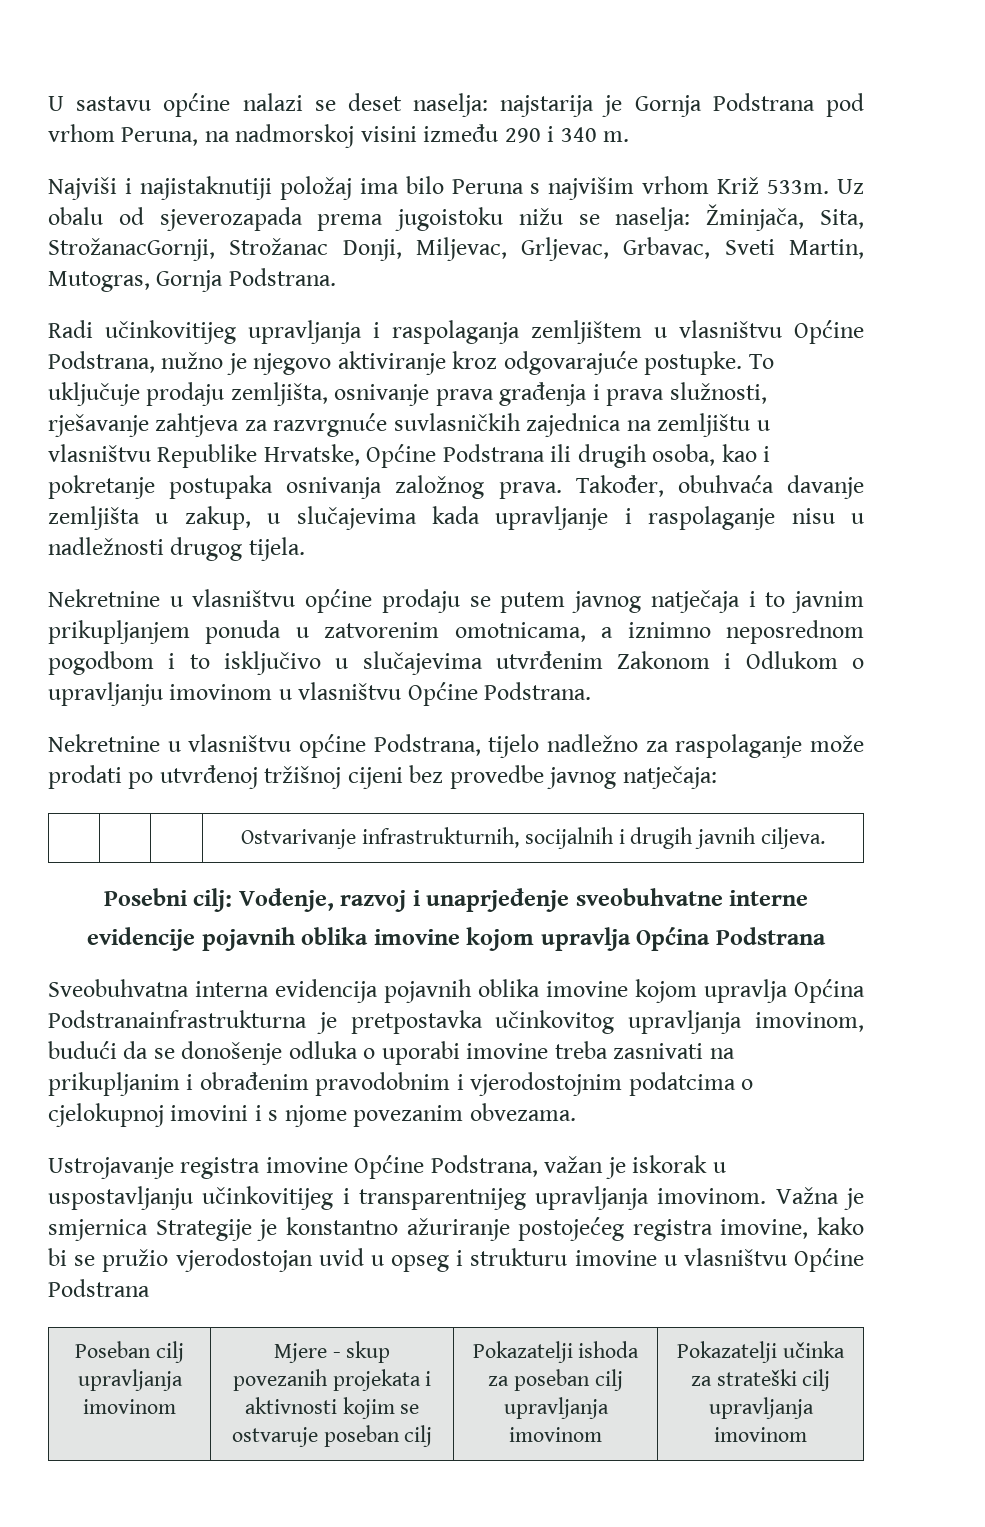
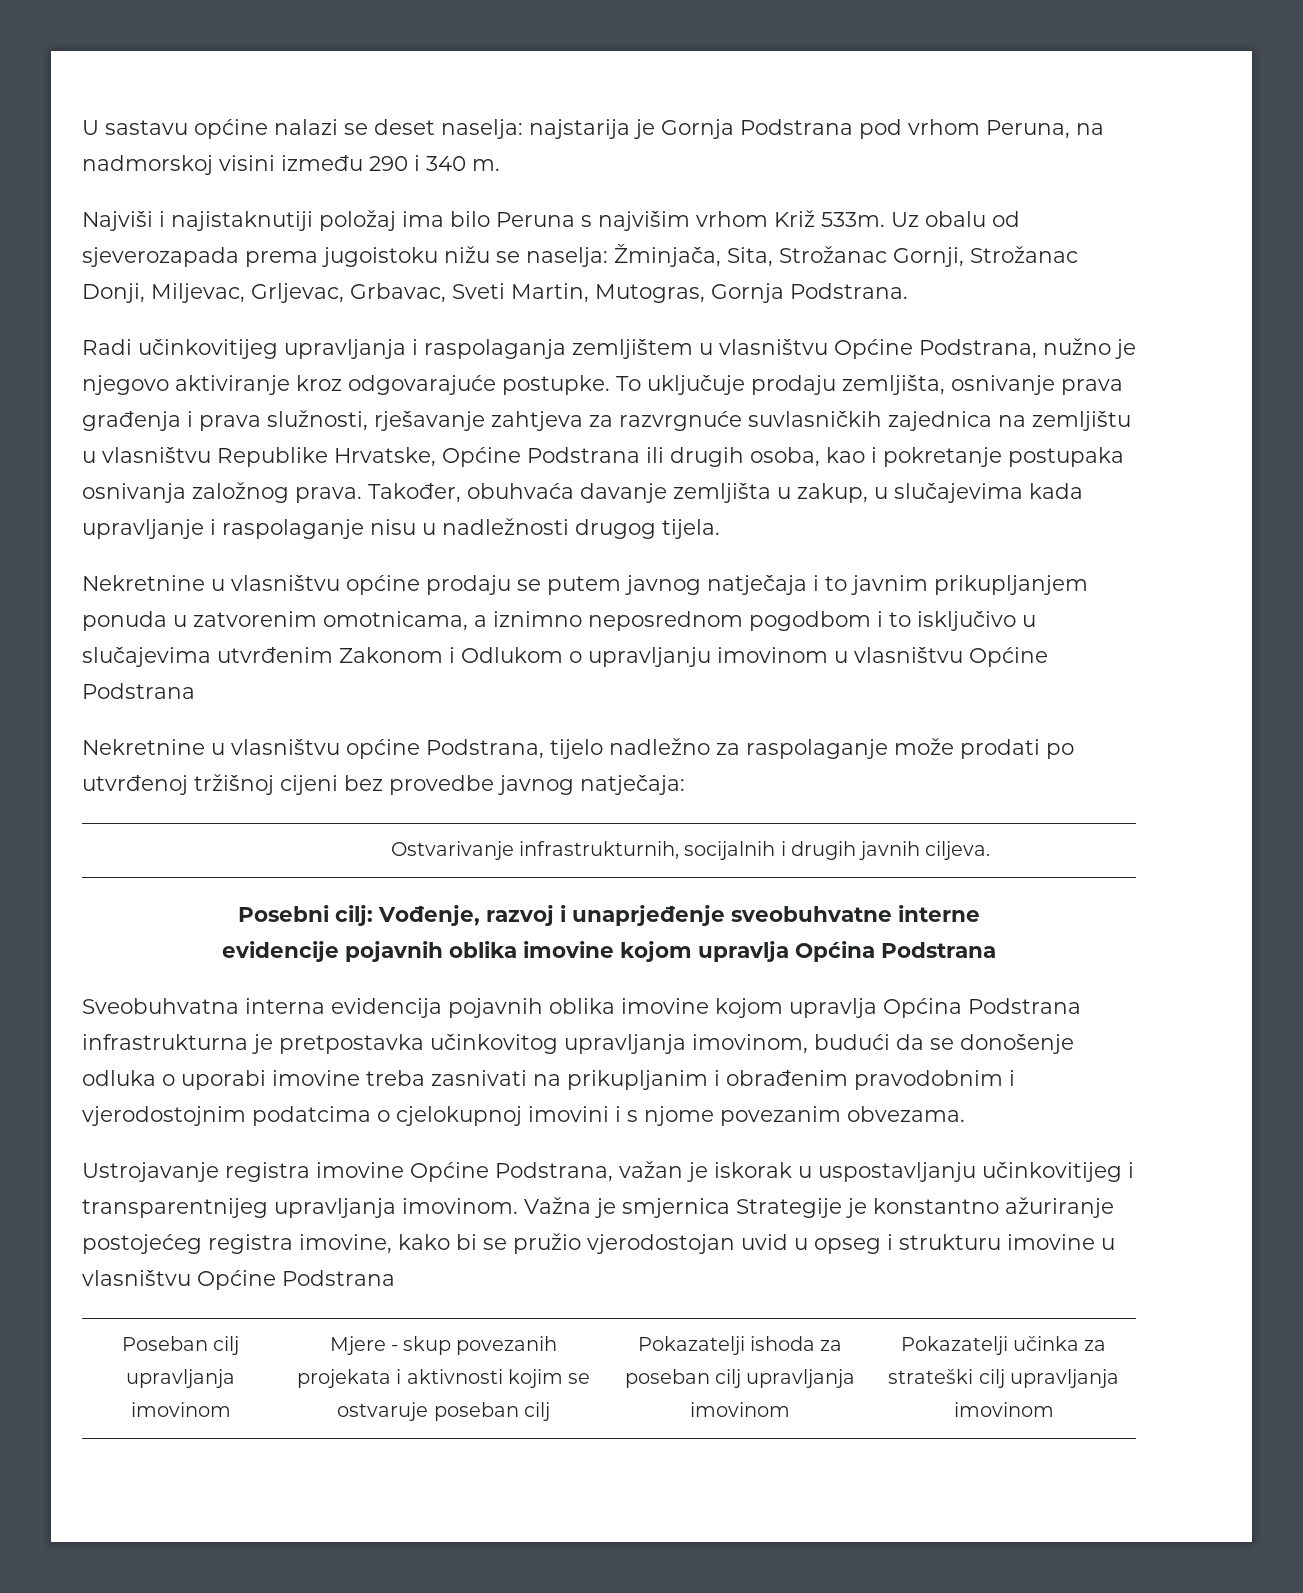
[48,238,215,261] StrožanacGornji, -> [779,246,964,267] Strožanac Gornji,
[484,682,592,700] Podstrana. -> [82,683,195,699] Podstrana
[48,1010,307,1028] Podstranainfrastrukturna -> [968,998,1081,1014] [82,1034,248,1050] Podstrana infrastrukturna

